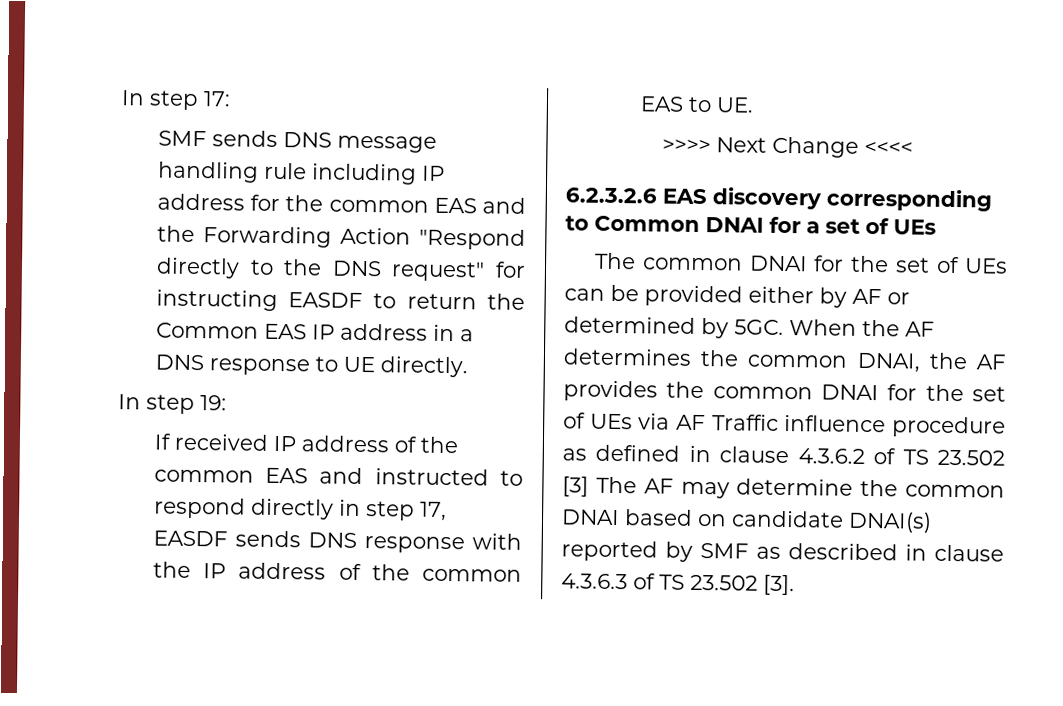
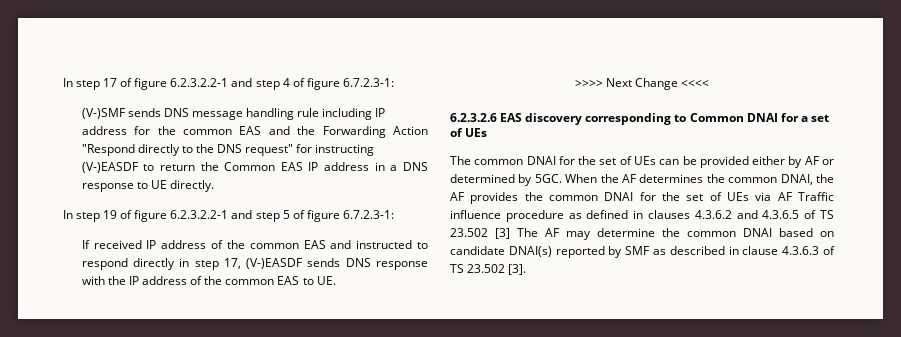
[120,90,231,111] [157,130,207,147] In step 17: // SMF -> [62,78,395,90] [81,108,125,119] In step 17 of figure 6.2.3.2.2-1 and step 4 of figure 6.7.2.3-1: // (V-)SMF
[288,292,364,309] EASDF -> [81,162,138,173] (V-)EASDF
[199,395,227,411] 19: -> [103,210,395,222] 19 of figure 6.2.3.2.2-1 and step 5 of figure 6.7.2.3-1:
[152,530,228,547] EASDF -> [246,258,303,269] (V-)EASDF
[719,446,865,464] clause 4.3.6.2 -> [648,210,800,219] clauses 4.3.6.2 and 4.3.6.5

